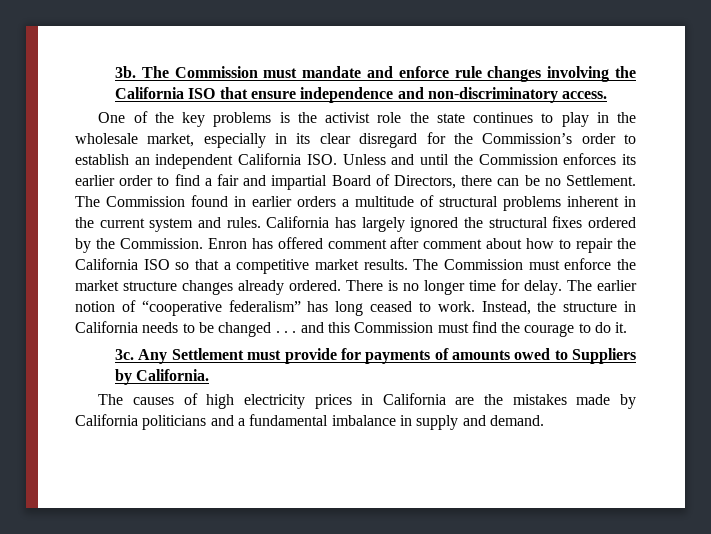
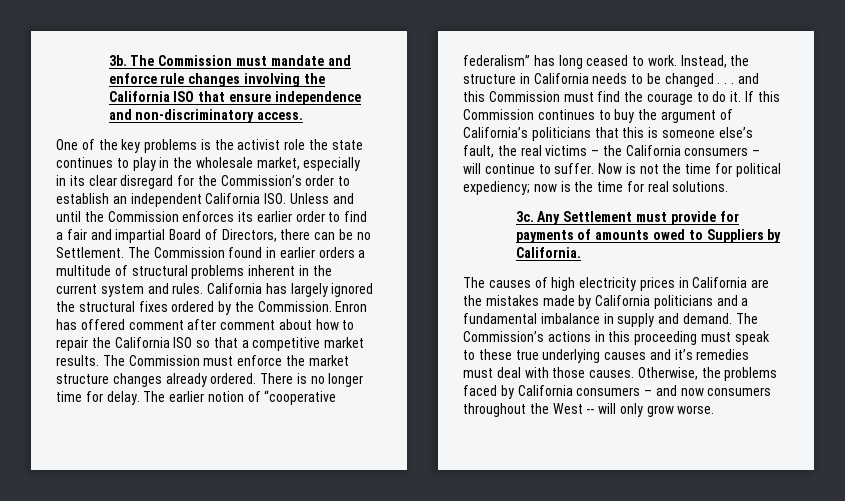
(628, 327) none -> [745,91,780,102] [463,109,733,123] [463,127,753,141] [463,145,761,158] [463,163,781,177] [463,181,729,195] If this Commission continues to buy the argument of California’s politicians that this is someone else’s fault, the real victims – the California consumers – will continue to suffer. Now is not the time for political expediency; now is the time for real solutions.
(544, 420) none -> [735,313,758,324] [463,331,770,345] [463,349,750,363] [463,367,778,381] [463,385,772,399] [463,403,715,417] The Commission’s actions in this proceeding must speak to these true underlying causes and it’s remedies must deal with those causes. Otherwise, the problems faced by California consumers – and now consumers throughout the West -- will only grow worse.

